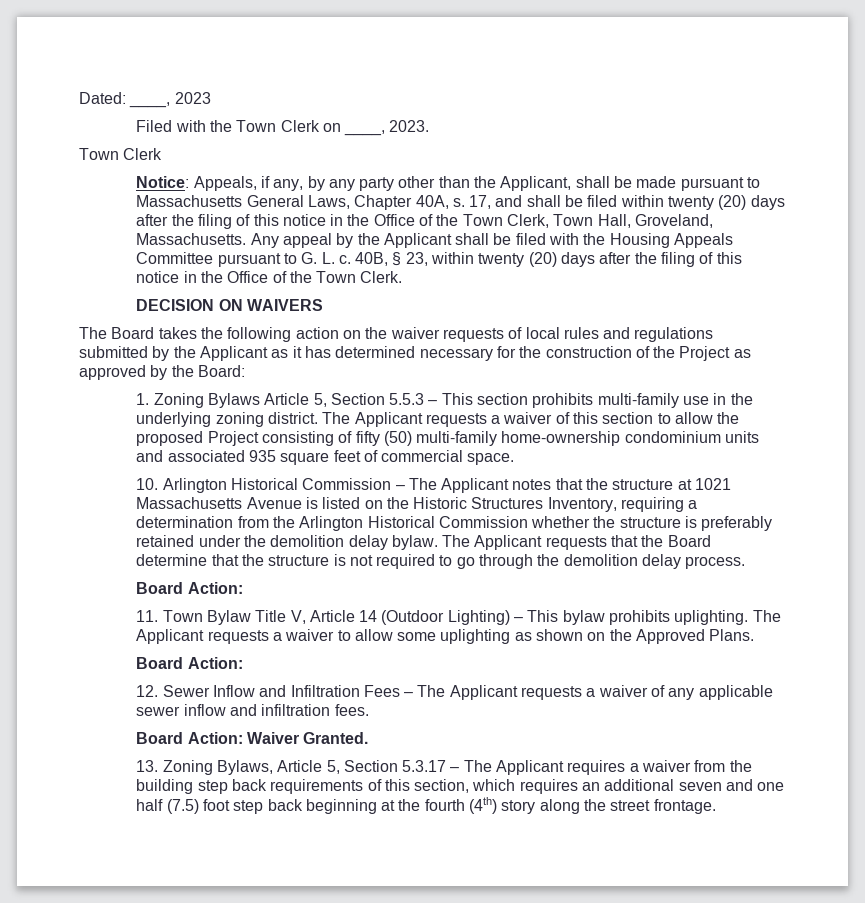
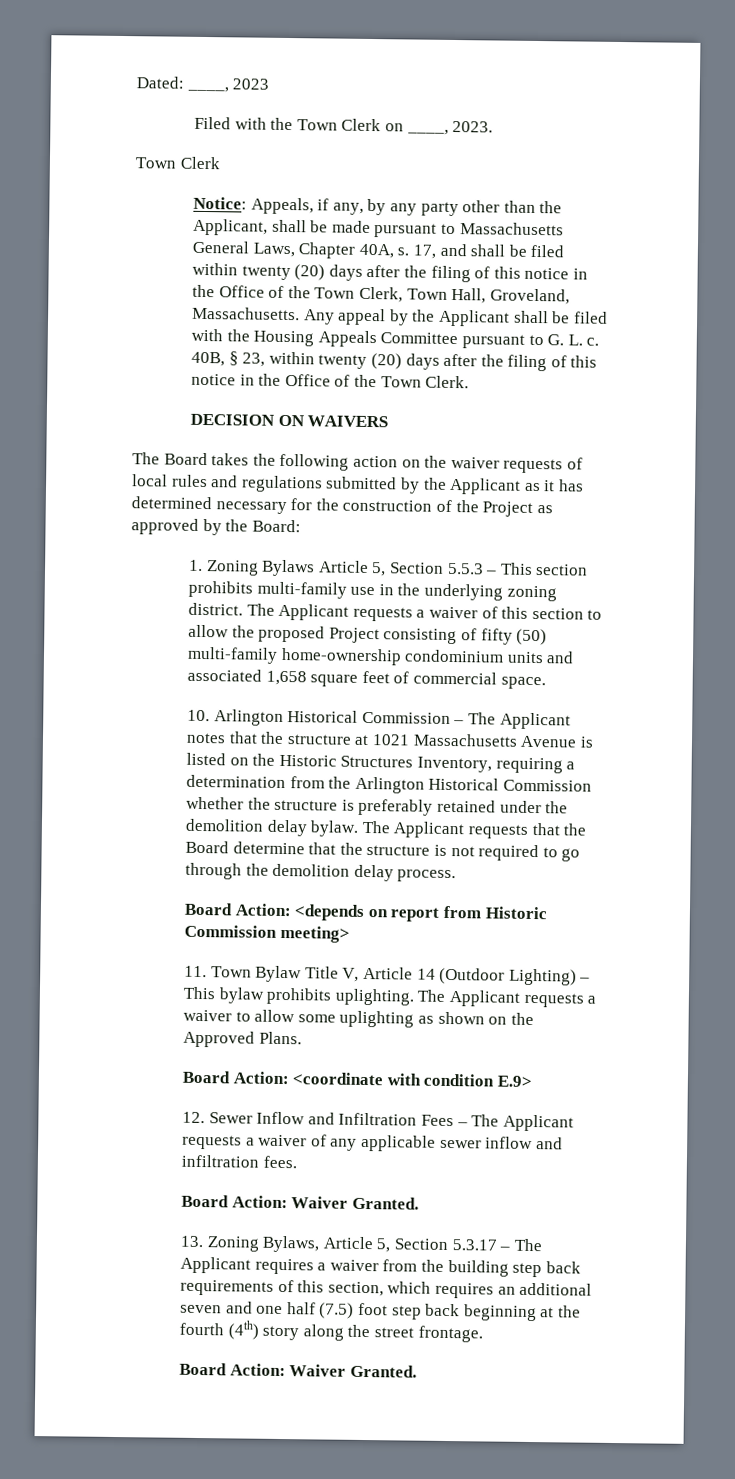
[248,450,276,462] 935 -> [265,670,307,686] 1,658
(243, 588) none -> [294,904,547,922] [183,924,350,943] <depends on report from Historic Commission meeting>
(243, 663) none -> [292,1072,532,1088] <coordinate with condition E.9>
(716, 806) none -> [178,1362,417,1378] // Board Action: Waiver Granted.

